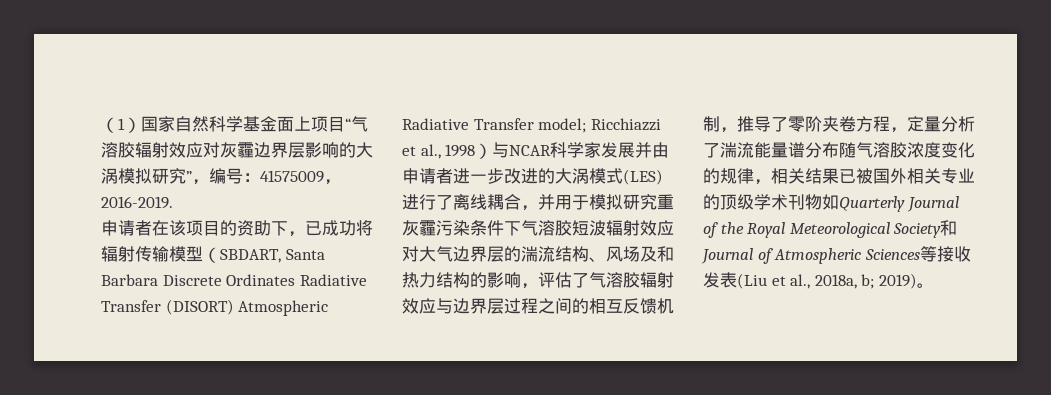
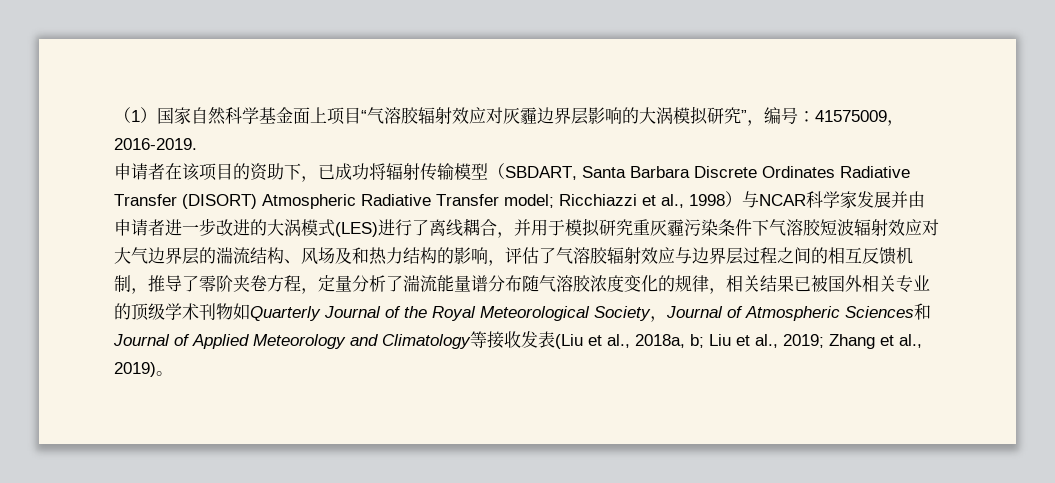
[940,220,958,236] 和 -> [650,316,667,322] ，
(920, 254) none -> [914,303,931,320] [113,334,471,349] 和Journal of Applied Meteorology and Climatology
(875, 281) none -> [709,334,922,349] Liu et al., 2019; Zhang et al.,

